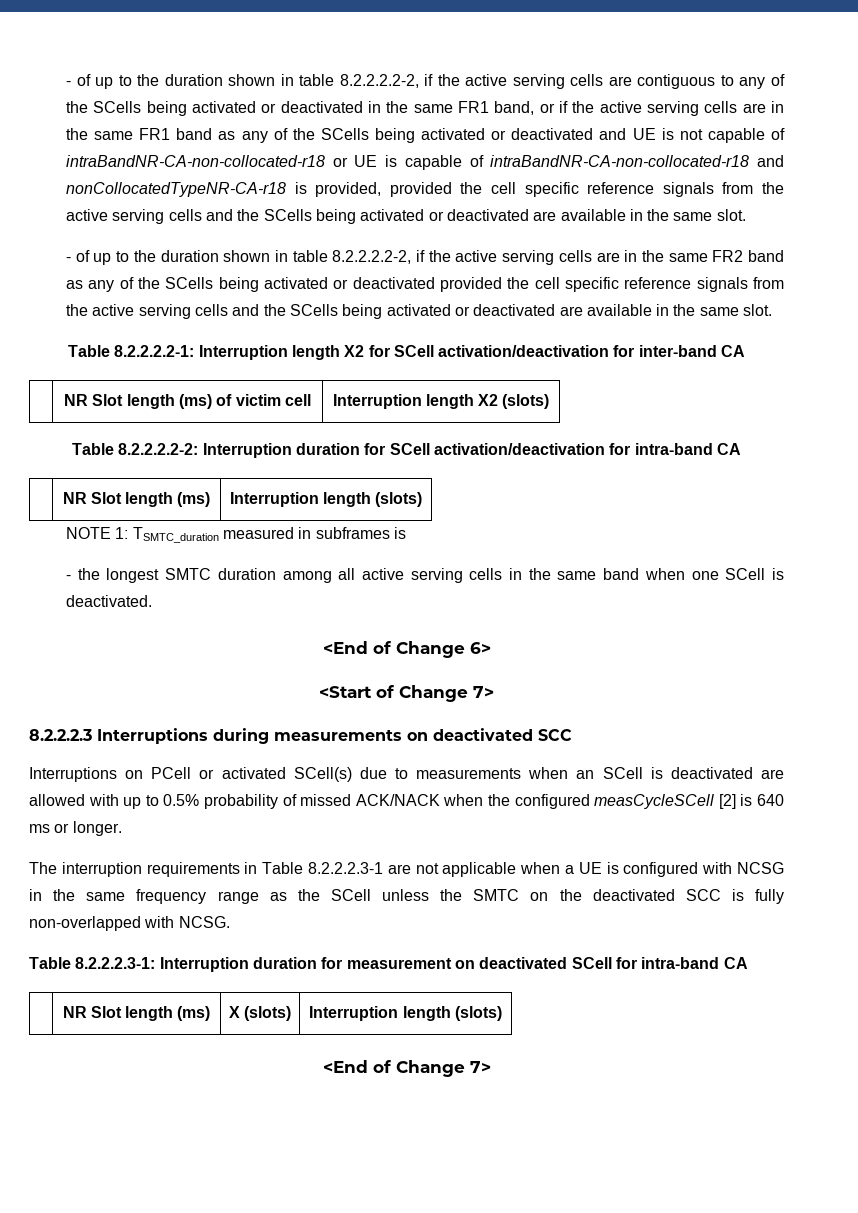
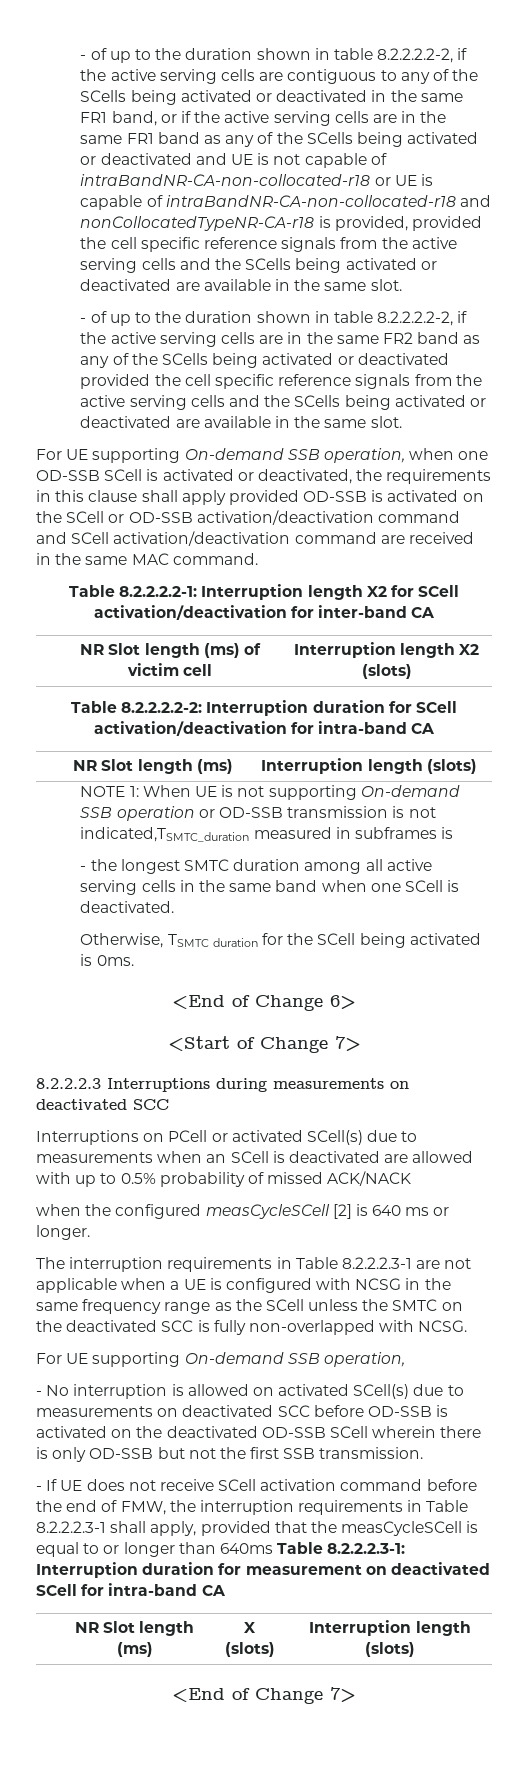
(773, 310) none -> [36,448,489,463] [36,469,492,484] [36,490,484,505] [36,510,460,525] [36,531,474,546] [36,553,258,565] // For UE supporting On-demand SSB operation, when one OD-SSB SCell is activated or deactivated, the requirements in this clause shall apply provided OD-SSB is activated on the SCell or OD-SSB activation/deactivation command and SCell activation/deactivation command are received in the same MAC command.
[132,527,219,543] TSMTC_duration -> [142,785,460,800] [80,806,436,821] [80,827,250,842] When UE is not supporting On-demand SSB operation or OD-SSB transmission is not indicated,TSMTC_duration
(152, 601) none -> [80,933,481,948] [80,954,134,966] // Otherwise, TSMTC duration for the SCell being activated is 0ms.
(440, 800) none -> (412, 1178) //
(230, 922) none -> [36,1352,405,1367] [36,1384,464,1399] [36,1405,449,1417] [36,1426,482,1438] [36,1447,424,1462] [36,1479,477,1491] [36,1500,469,1515] [36,1521,479,1536] [36,1542,273,1557] For UE supporting On-demand SSB operation, // - No interruption is allowed on activated SCell(s) due to measurements on deactivated SCC before OD-SSB is activated on the deactivated OD-SSB SCell wherein there is only OD-SSB but not the first SSB transmission. // - If UE does not receive SCell activation command before the end of FMW, the interruption requirements in Table 8.2.2.2.3-1 shall apply, provided that the measCycleSCell is equal to or longer than 640ms

